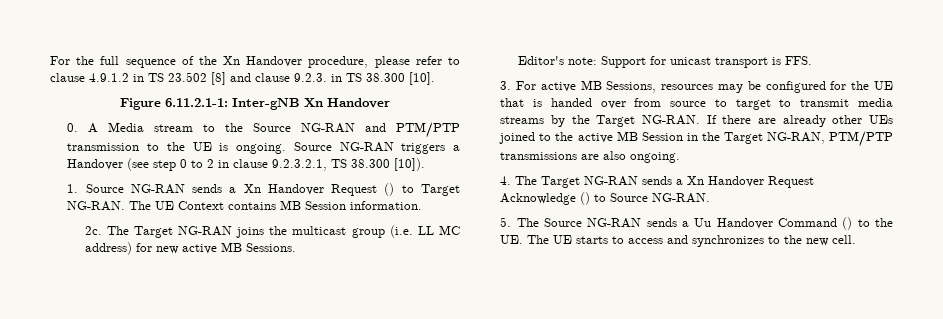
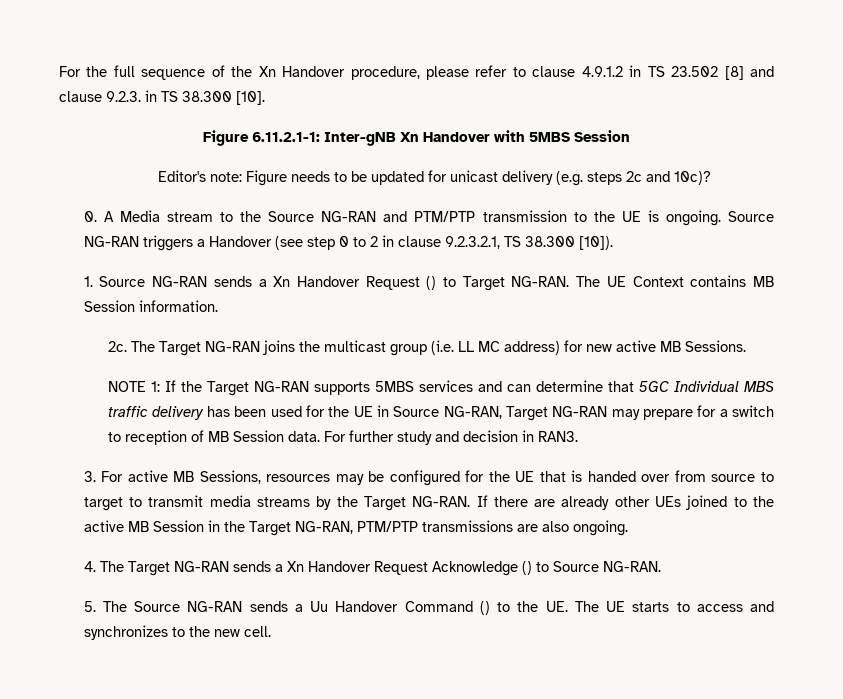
(390, 103) none -> [494,130,630,142] [157,170,711,186] with 5MBS Session // Editor's note: Figure needs to be updated for unicast delivery (e.g. steps 2c and 10c)?
[517,56,812,68] Editor's note: Support for unicast transport is FFS. -> [108,380,774,396] [108,405,775,421] [108,430,579,445] NOTE 1: If the Target NG-RAN supports 5MBS services and can determine that 5GC Individual MBS traffic delivery has been used for the UE in Source NG-RAN, Target NG-RAN may prepare for a switch to reception of MB Session data. For further study and decision in RAN3.

